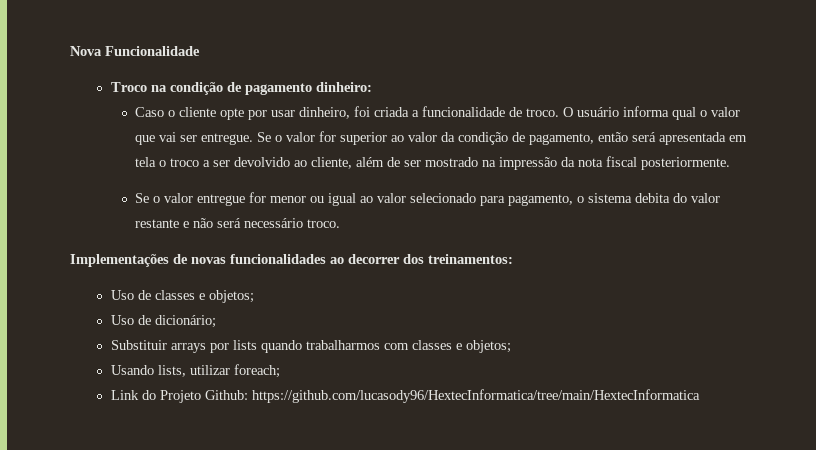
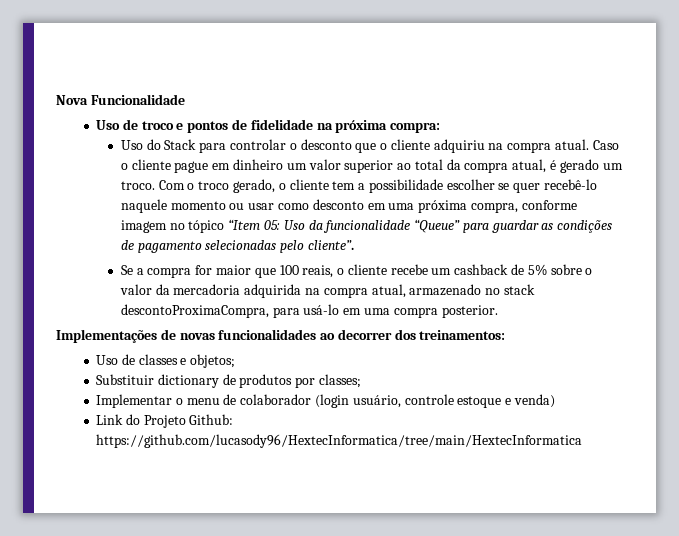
[110,82,372,95] [135,106,741,120] [135,131,748,145] [135,156,731,170] [135,192,721,206] [135,218,341,228] Troco na condição de pagamento dinheiro: // Caso o cliente opte por usar dinheiro, foi criada a funcionalidade de troco. O usuário informa qual o valor que vai ser entregue. Se o valor for superior ao valor da condição de pagamento, então será apresentada em tela o troco a ser devolvido ao cliente, além de ser mostrado na impressão da nota fiscal posteriormente. // Se o valor entregue for menor ou igual ao valor selecionado para pagamento, o sistema debita do valor restante e não será necessário troco. -> [96,119,441,133] [120,139,619,153] [120,159,623,173] [120,179,597,193] [120,199,577,213] [120,219,613,233] [120,240,354,253] [120,264,593,278] [119,284,535,298] [120,304,498,318] Uso de troco e pontos de fidelidade na próxima compra: // Uso do Stack para controlar o desconto que o cliente adquiriu na compra atual. Caso o cliente pague em dinheiro um valor superior ao total da compra atual, é gerado um troco. Com o troco gerado, o cliente tem a possibilidade escolher se quer recebê-lo naquele momento ou usar como desconto em uma próxima compra, conforme imagem no tópico “Item 05: Uso da funcionalidade “Queue” para guardar as condições de pagamento selecionadas pelo cliente”. // Se a compra for maior que 100 reais, o cliente recebe um cashback de 5% sobre o valor da mercadoria adquirida na compra atual, armazenado no stack descontoProximaCompra, para usá-lo em uma compra posterior.
[110,315,216,328] [110,340,511,353] [110,364,280,378] Uso de dicionário; // Substituir arrays por lists quando trabalharmos com classes e objetos; // Usando lists, utilizar foreach; -> [96,374,362,388] [96,394,555,408] Substituir dictionary de produtos por classes; // Implementar o menu de colaborador (login usuário, controle estoque e venda)

